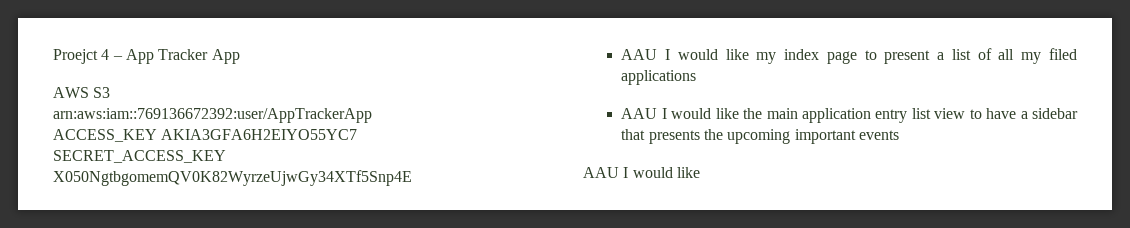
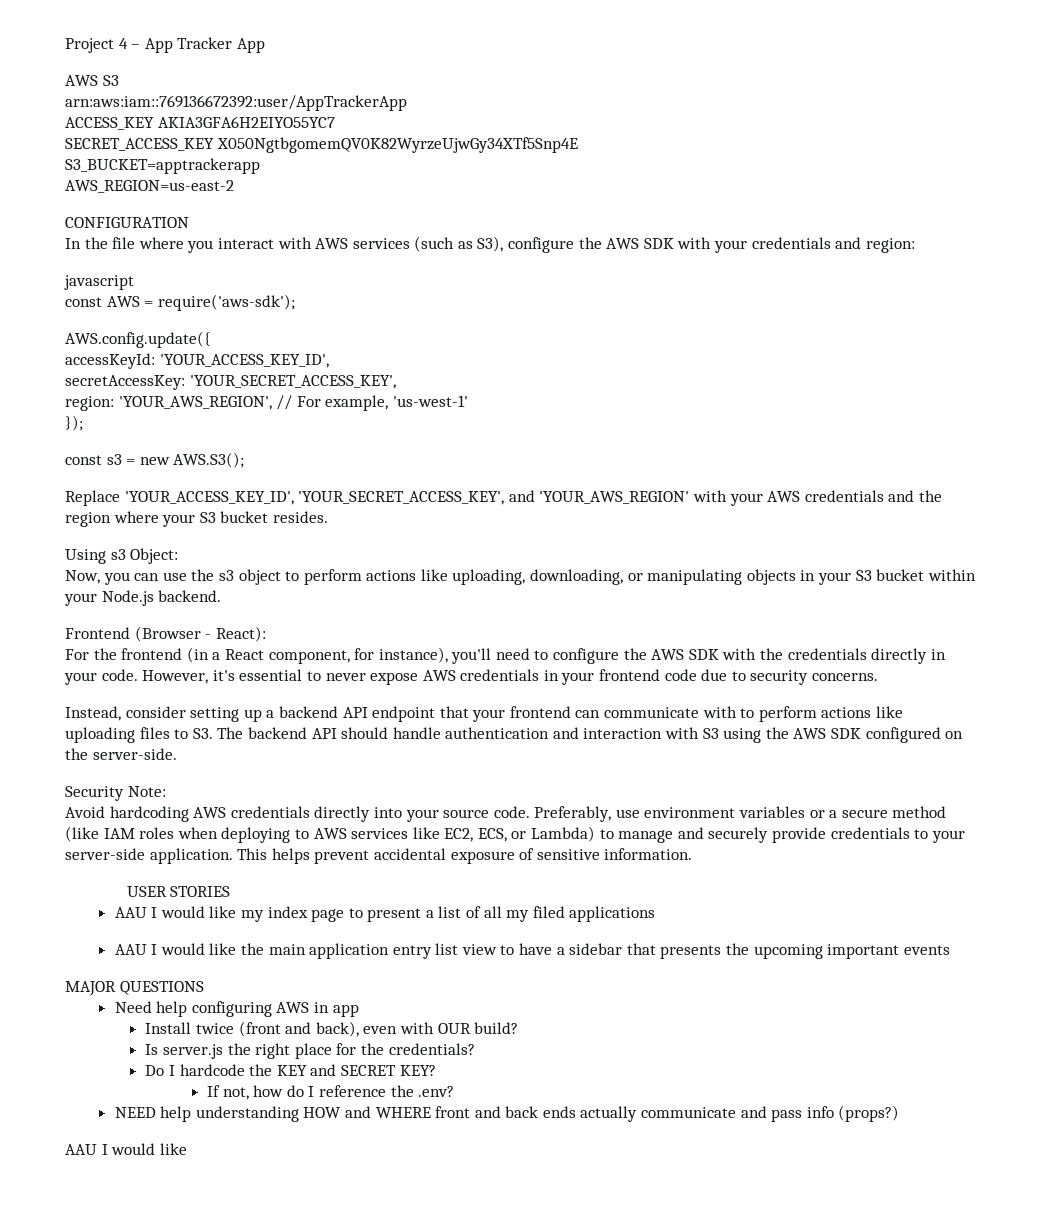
[53,49,98,64] Proejct -> [65,38,114,53] Project
(412, 178) none -> [65,158,260,174] [65,180,234,193] [65,217,189,228] [65,236,915,253] [64,275,134,290] [65,294,295,311] [65,331,211,348] [65,353,329,369] [65,375,396,390] [65,395,468,411] [65,415,83,431] [65,452,245,468] [65,490,942,506] [65,511,328,527] [65,548,179,564] [65,569,976,585] [64,590,222,606] [65,626,266,642] [65,647,946,664] [64,669,879,685] [65,706,904,722] [65,727,964,743] [65,748,177,760] [65,786,166,801] [65,806,947,822] [65,826,965,843] [65,848,693,864] [126,886,231,897] // S3_BUCKET=apptrackerapp // AWS_REGION=us-east-2 // CONFIGURATION // In the file where you interact with AWS services (such as S3), configure the AWS SDK with your credentials and region: // javascript // const AWS = require('aws-sdk'); // AWS.config.update({ // accessKeyId: 'YOUR_ACCESS_KEY_ID', // secretAccessKey: 'YOUR_SECRET_ACCESS_KEY', // region: 'YOUR_AWS_REGION', // For example, 'us-west-1' // }); // const s3 = new AWS.S3(); // Replace 'YOUR_ACCESS_KEY_ID', 'YOUR_SECRET_ACCESS_KEY', and 'YOUR_AWS_REGION' with your AWS credentials and the region where your S3 bucket resides. // Using s3 Object: // Now, you can use the s3 object to perform actions like uploading, downloading, or manipulating objects in your S3 bucket within your Node.js backend. // Frontend (Browser - React): // For the frontend (in a React component, for instance), you'll need to configure the AWS SDK with the credentials directly in your code. However, it's essential to never expose AWS credentials in your frontend code due to security concerns. // Instead, consider setting up a backend API endpoint that your frontend can communicate with to perform actions like uploading files to S3. The backend API should handle authentication and interaction with S3 using the AWS SDK configured on the server-side. // Security Note: // Avoid hardcoding AWS credentials directly into your source code. Preferably, use environment variables or a secure method (like IAM roles when deploying to AWS services like EC2, ECS, or Lambda) to manage and securely provide credentials to your server-side application. This helps prevent accidental exposure of sensitive information. // USER STORIES
(900, 135) none -> [65,981,204,996] [114,1001,359,1017] [145,1021,519,1037] [145,1043,475,1059] [145,1064,436,1076] [207,1085,455,1100] [114,1105,900,1122] // MAJOR QUESTIONS // Need help configuring AWS in app // Install twice (front and back), even with OUR build? // Is server.js the right place for the credentials? // Do I hardcode the KEY and SECRET KEY? // If not, how do I reference the .env? // NEED help understanding HOW and WHERE front and back ends actually communicate and pass info (props?)

